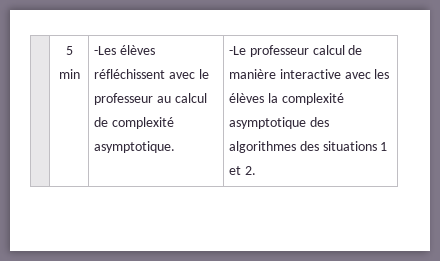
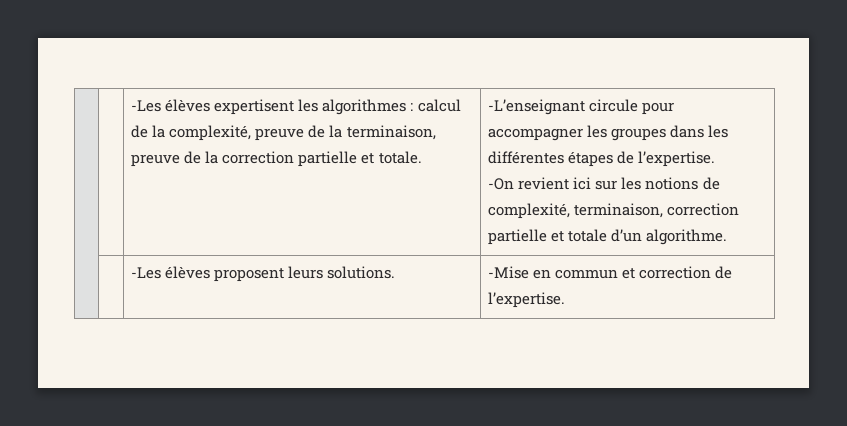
[65,46,73,55] [58,69,80,79] [94,45,155,55] [94,69,209,79] [94,93,207,105] [94,117,174,129] [94,141,176,153] [229,45,363,57] [229,69,390,79] [229,93,344,105] [229,117,329,129] [229,141,388,153] [229,166,256,175] | 5 min | -Les élèves réfléchissent avec le professeur au calcul de complexité asymptotique. | -Le professeur calcul de manière interactive avec les élèves la complexité asymptotique des algorithmes des situations 1 et 2. -> [131,99,461,115] [131,125,436,141] [131,151,422,167] [488,99,675,115] [488,125,729,141] [488,151,716,167] [488,177,720,190] [488,203,740,219] [488,229,728,245] [131,266,396,282] [488,266,733,279] [488,292,566,308] | | -Les élèves expertisent les algorithmes : calcul de la complexité, preuve de la terminaison, preuve de la correction partielle et totale. | -L’enseignant circule pour accompagner les groupes dans les différentes étapes de l’expertise. // -On revient ici sur les notions de complexité, terminaison, correction partielle et totale d’un algorithme. // | | -Les élèves proposent leurs solutions. | -Mise en commun et correction de l’expertise.

